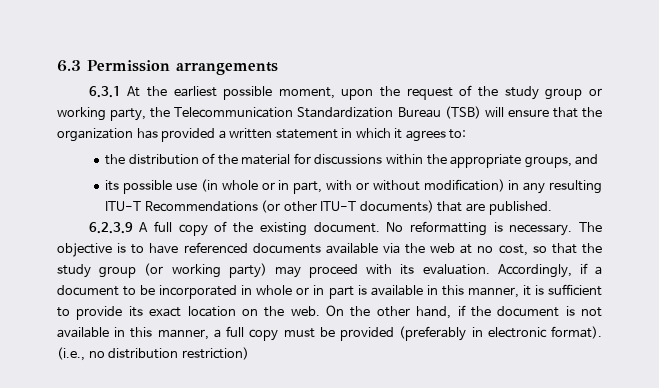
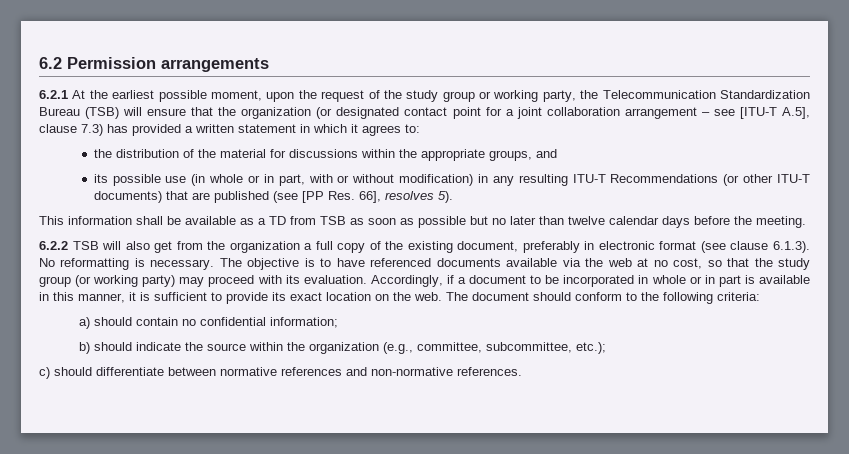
[57,60,81,72] 6.3 -> [39,57,62,69] 6.2
[88,86,121,98] 6.3.1 -> [39,90,68,99] 6.2.1
(133, 135) none -> [316,107,810,119] [39,124,103,136] (or designated contact point for a joint collaboration arrangement – see [ITU-T A.5], clause 7.3)
[488,201,552,215] [88,222,149,234] published. // 6.2.3.9 A -> [213,191,453,203] [39,216,806,228] [39,241,313,253] published (see [PP Res. 66], resolves 5). // This information shall be available as a TD from TSB as soon as possible but no later than twelve calendar days before the meeting. // 6.2.2 TSB will also get from the organization a
[313,222,380,233] document. -> [457,241,810,253] document, preferably in electronic format (see clause 6.1.3).
[326,305,602,319] [57,326,602,341] [57,347,249,361] On the other hand, if the document is not available in this manner, a full copy must be provided (preferably in electronic format). (i.e., no distribution restriction) -> [446,292,760,304] [79,317,339,329] [79,342,607,354] [39,367,522,379] The document should conform to the following criteria: // a) should contain no confidential information; // b) should indicate the source within the organization (e.g., committee, subcommittee, etc.); // c) should differentiate between normative references and non-normative references.

